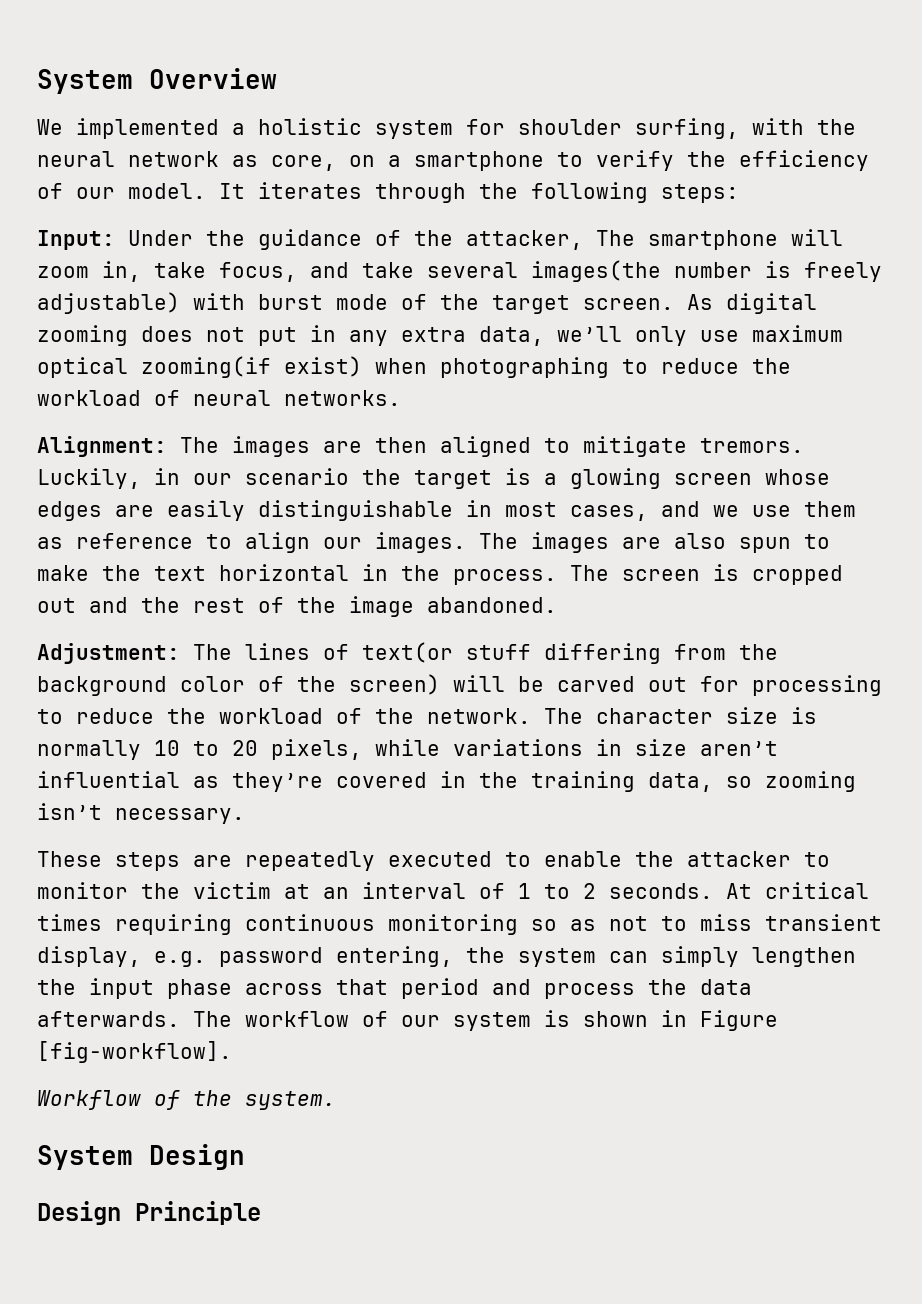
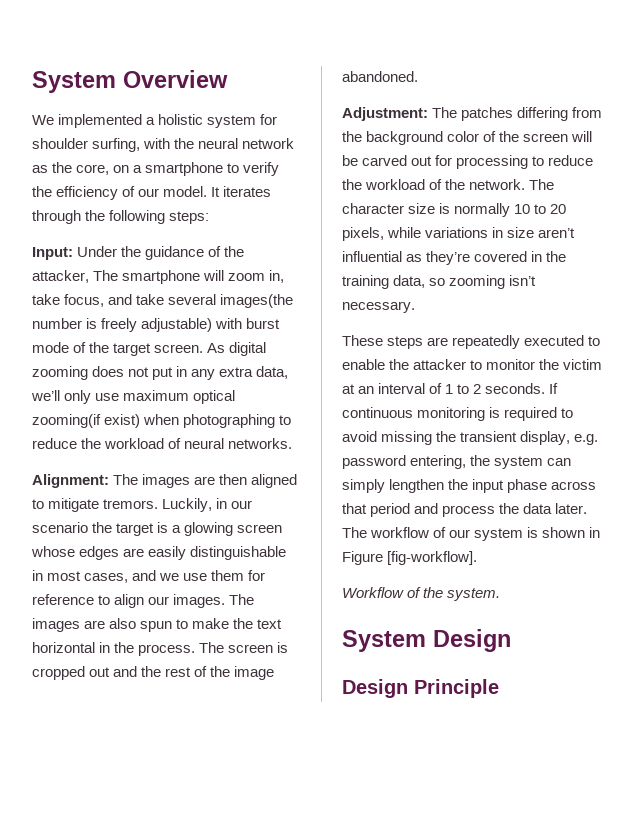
(258, 161) none -> [52,162,73,173] the
[37,537,63,549] as -> [248,570,266,581] for
[245,642,531,663] lines of text(or stuff -> [461,107,514,121] patches
[349,674,440,695] screen) -> [523,133,569,142] screen
[726,882,869,899] [37,914,752,935] At critical times requiring continuous monitoring so as not to miss -> [549,383,559,394] [342,407,574,421] [342,431,457,445] If continuous monitoring is required to avoid missing the
[37,1011,180,1027] afterwards. -> [555,503,588,514] later.

